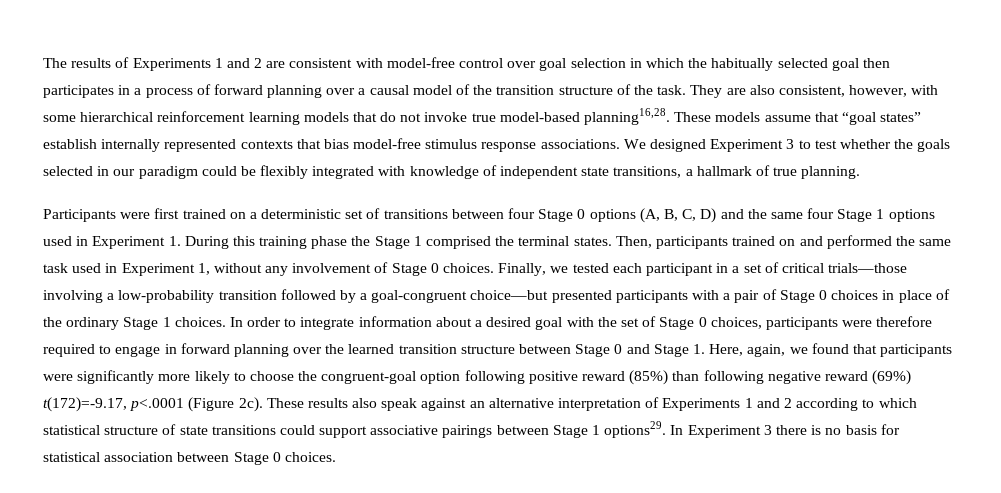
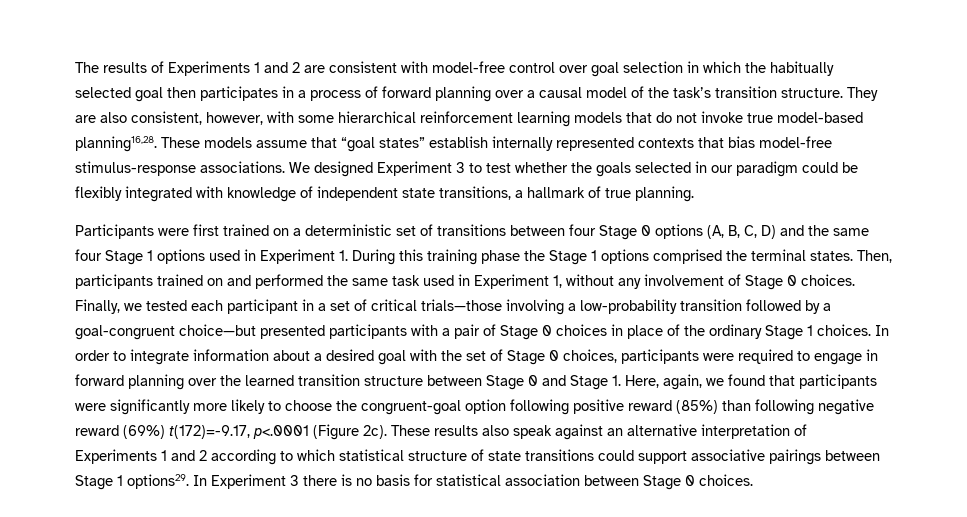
[496,84,687,95] transition structure of the task. -> [673,86,843,98] task’s transition structure.
[425,139,537,152] stimulus response -> [75,161,196,176] stimulus-response
(422, 241) none -> [601,249,649,264] options
[876,316,933,327] therefore -> (734, 357) none

